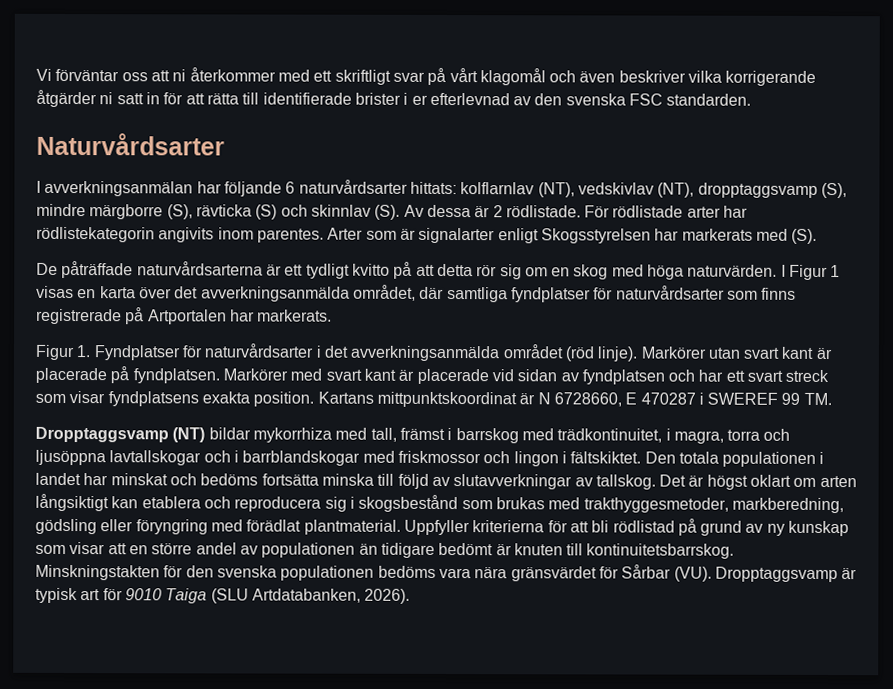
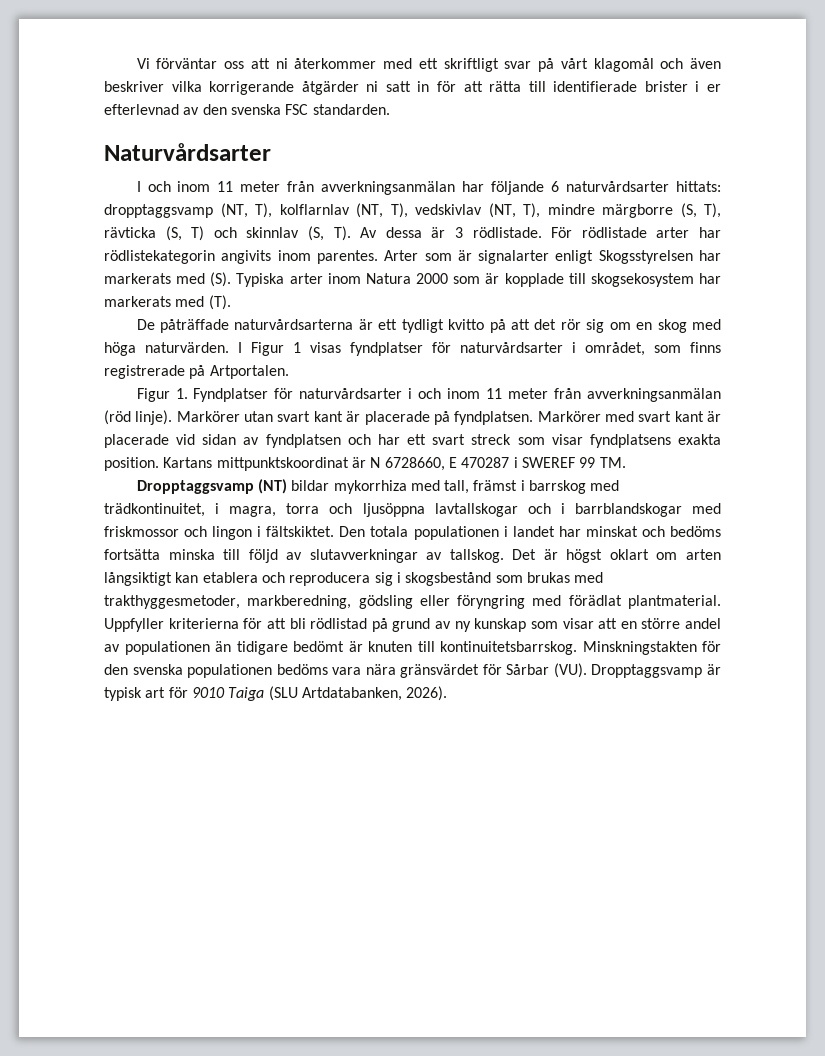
(41, 186) none -> [147,181,315,192] och inom 11 meter från
[460,182,847,199] [36,203,401,220] kolflarnlav (NT), vedskivlav (NT), dropptaggsvamp (S), mindre märgborre (S), rävticka (S) och skinnlav (S). -> [104,203,721,218] [104,226,351,241] dropptaggsvamp (NT, T), kolflarnlav (NT, T), vedskivlav (NT, T), mindre märgborre (S, T), rävticka (S, T) och skinnlav (S, T).
[492,205,503,218] 2 -> [455,227,464,238] 3
(818, 236) none -> [236,273,721,287] [104,295,231,310] Typiska arter inom Natura 2000 som är kopplade till skogsekosystem har markerats med (T).
[436,263,473,277] detta -> [534,319,557,330] det
[77,284,508,303] en karta över det avverkningsanmälda området, där samtliga -> (341, 347) none
(725, 292) none -> [572,342,645,356] i området,
[147,309,333,325] Artportalen har markerats. -> [209,365,289,379] Artportalen.
[323,344,564,362] det avverkningsanmälda området -> [418,388,721,402] och inom 11 meter från avverkningsanmälan

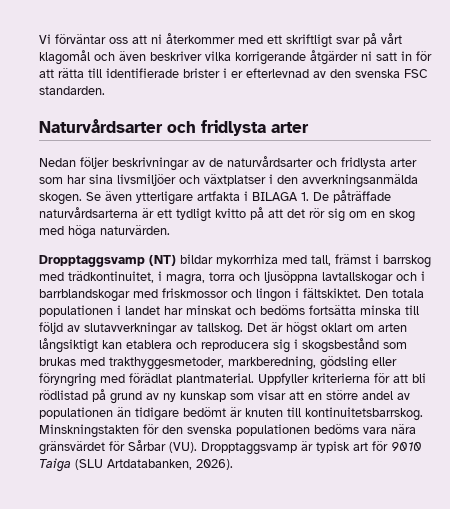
[136,181,721,195] [104,203,721,218] [104,226,722,241] [104,250,721,264] [104,272,721,287] [104,295,231,310] // I och inom 11 meter från avverkningsanmälan har följande 6 naturvårdsarter hittats: dropptaggsvamp (NT, T), kolflarnlav (NT, T), vedskivlav (NT, T), mindre märgborre (S, T), rävticka (S, T) och skinnlav (S, T). Av dessa är 3 rödlistade. För rödlistade arter har rödlistekategorin angivits inom parentes. Arter som är signalarter enligt Skogsstyrelsen har markerats med (S). Typiska arter inom Natura 2000 som är kopplade till skogsekosystem har markerats med (T). // -> [167,120,309,136] [39,156,417,171] [39,174,418,188] [39,191,309,205] och fridlysta arter // Nedan följer beskrivningar av de naturvårdsarter och fridlysta arter som har sina livsmiljöer och växtplatser i den avverkningsanmälda skogen. Se även ytterligare artfakta i BILAGA 1.
[238,342,721,356] [104,365,289,379] [136,388,721,402] [104,410,721,425] [104,434,721,448] [104,457,626,471] I Figur 1 visas fyndplatser för naturvårdsarter i området, som finns registrerade på Artportalen. // Figur 1. Fyndplatser för naturvårdsarter i och inom 11 meter från avverkningsanmälan (röd linje). Markörer utan svart kant är placerade på fyndplatsen. Markörer med svart kant är placerade vid sidan av fyndplatsen och har ett svart streck som visar fyndplatsens exakta position. Kartans mittpunktskoordinat är N 6728660, E 470287 i SWEREF 99 TM. -> (170, 230) none

